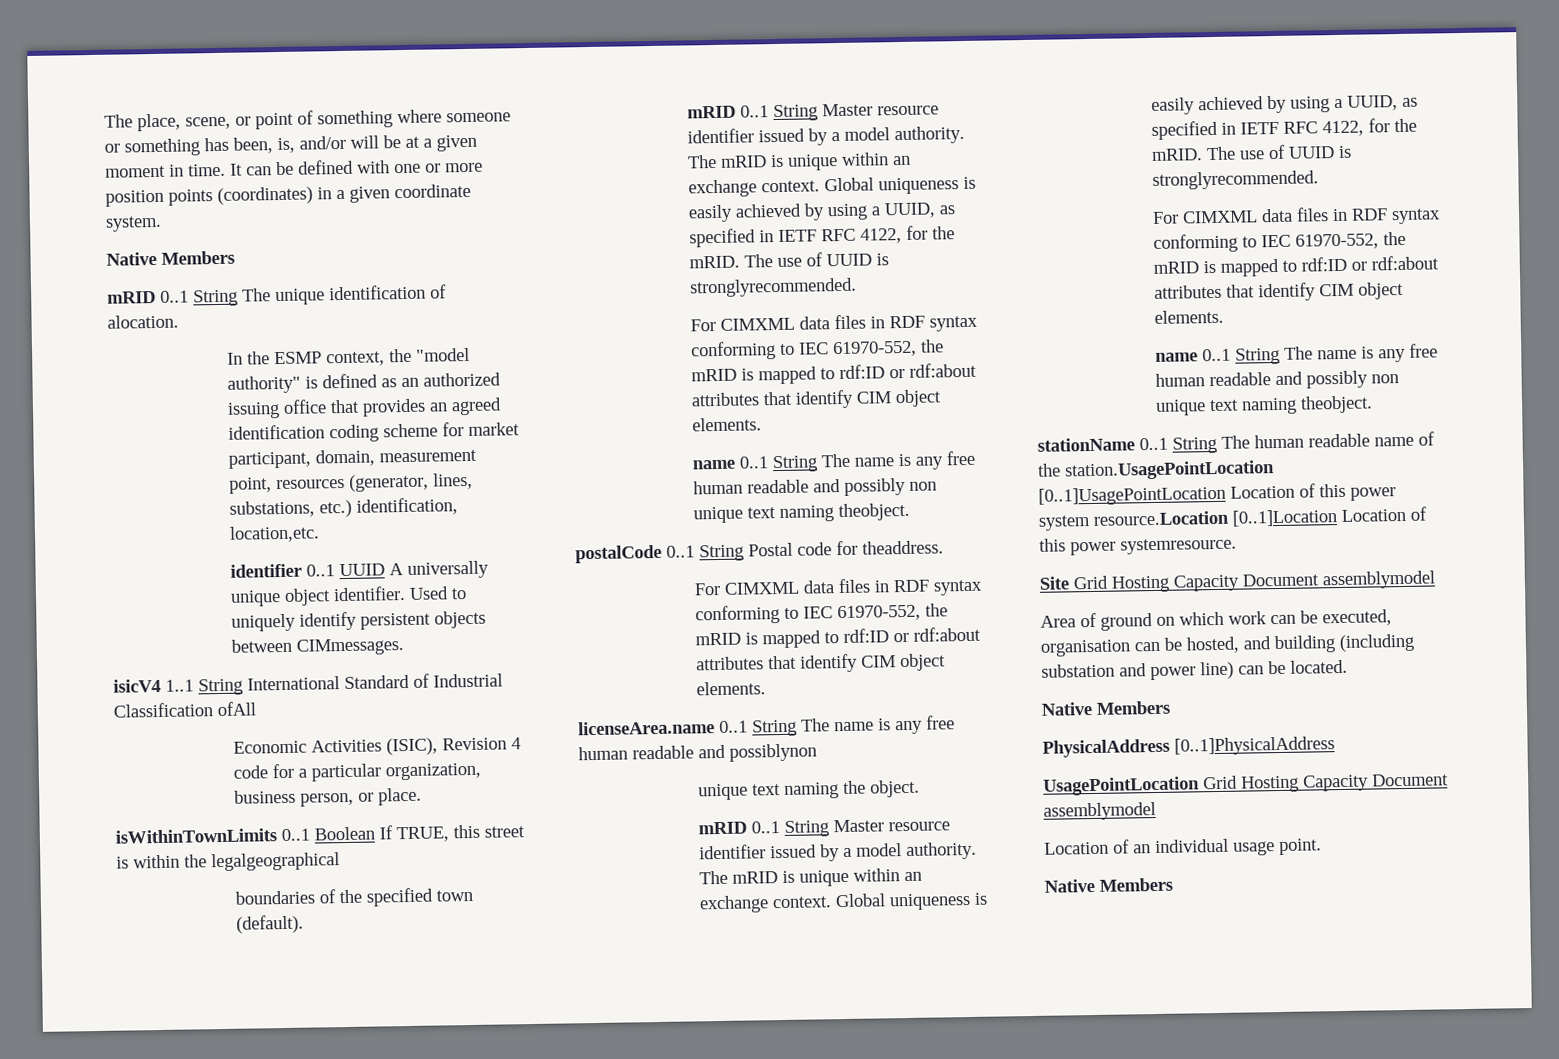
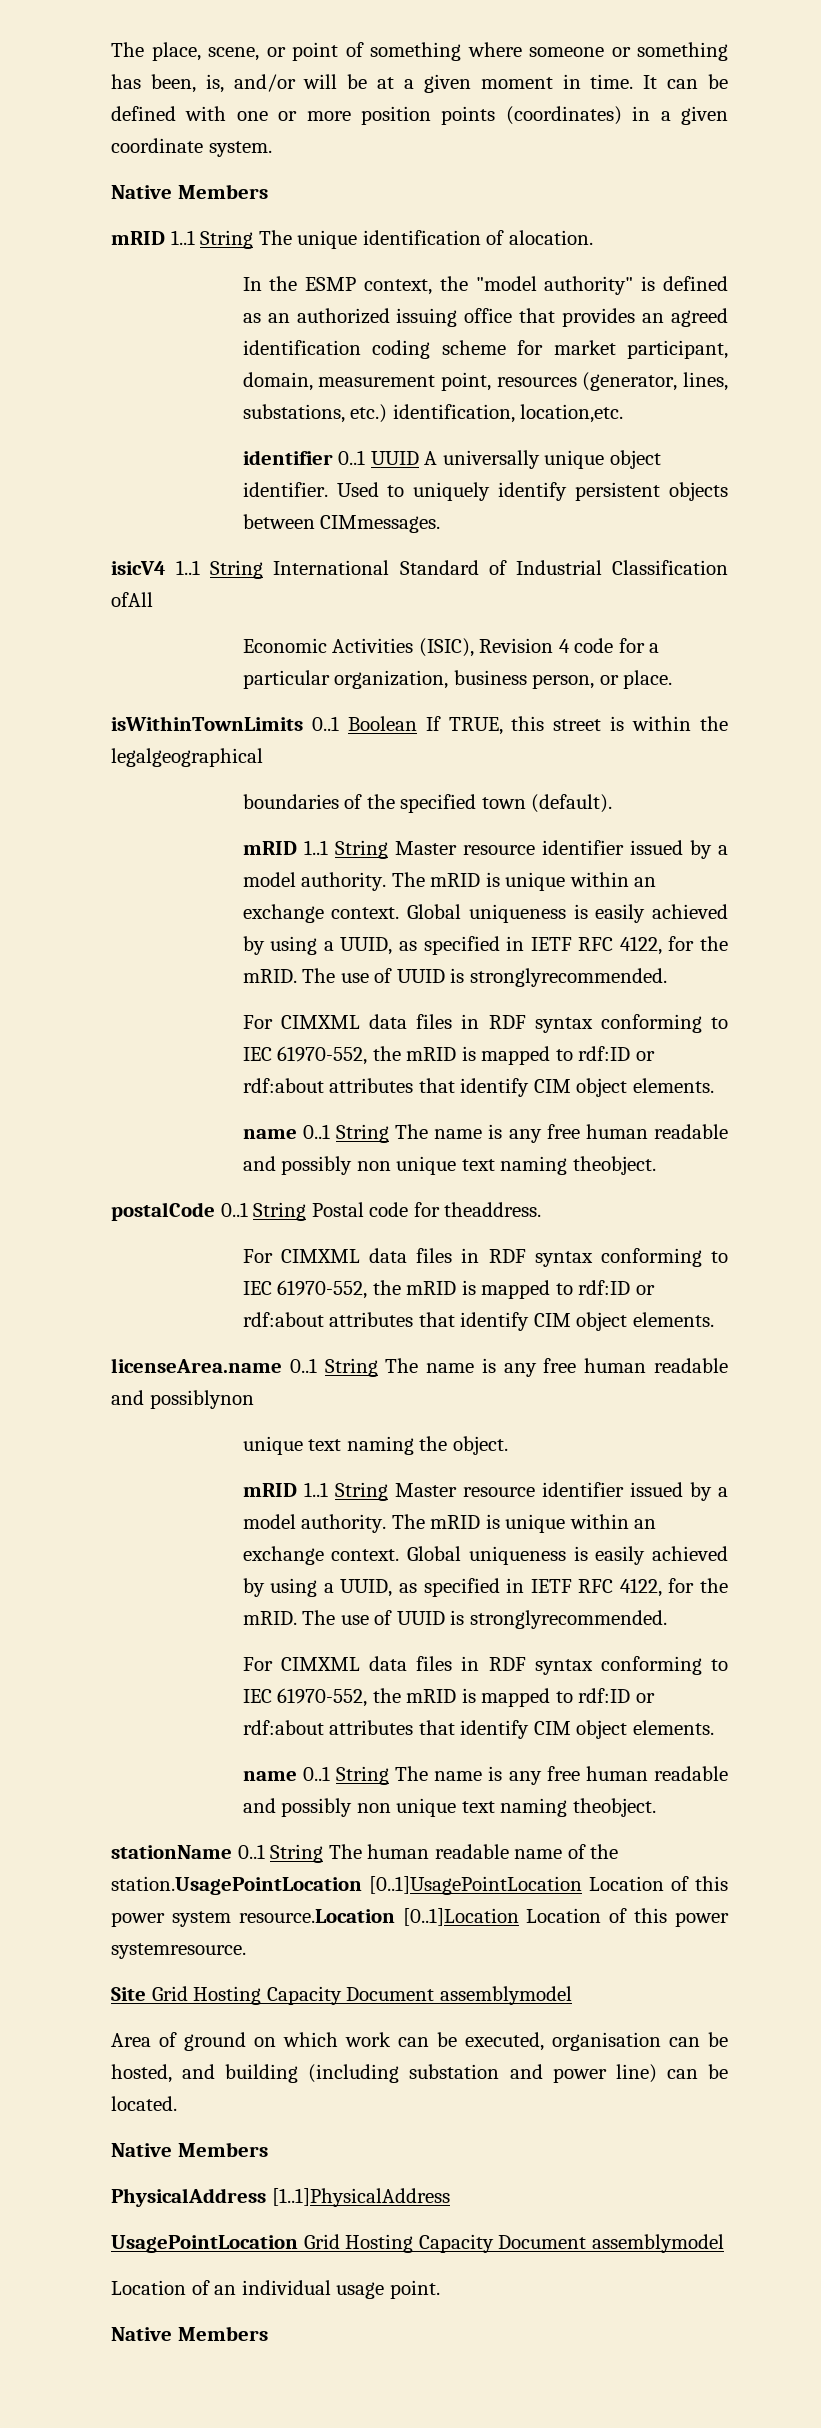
[160,290,189,303] 0..1 -> [170,230,195,245] 1..1
[739,105,769,118] 0..1 -> [303,840,328,855] 1..1
[750,821,780,834] 0..1 -> [303,1482,328,1497] 1..1
[1174,736,1335,756] [0..1]PhysicalAddress -> [271,2188,450,2207] [1..1]PhysicalAddress

